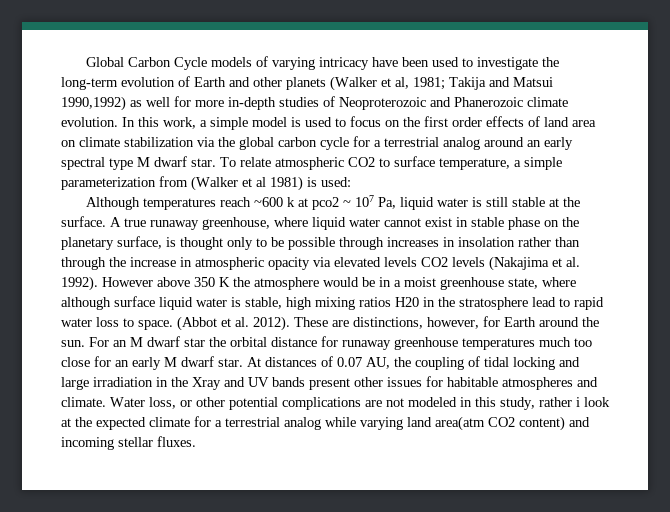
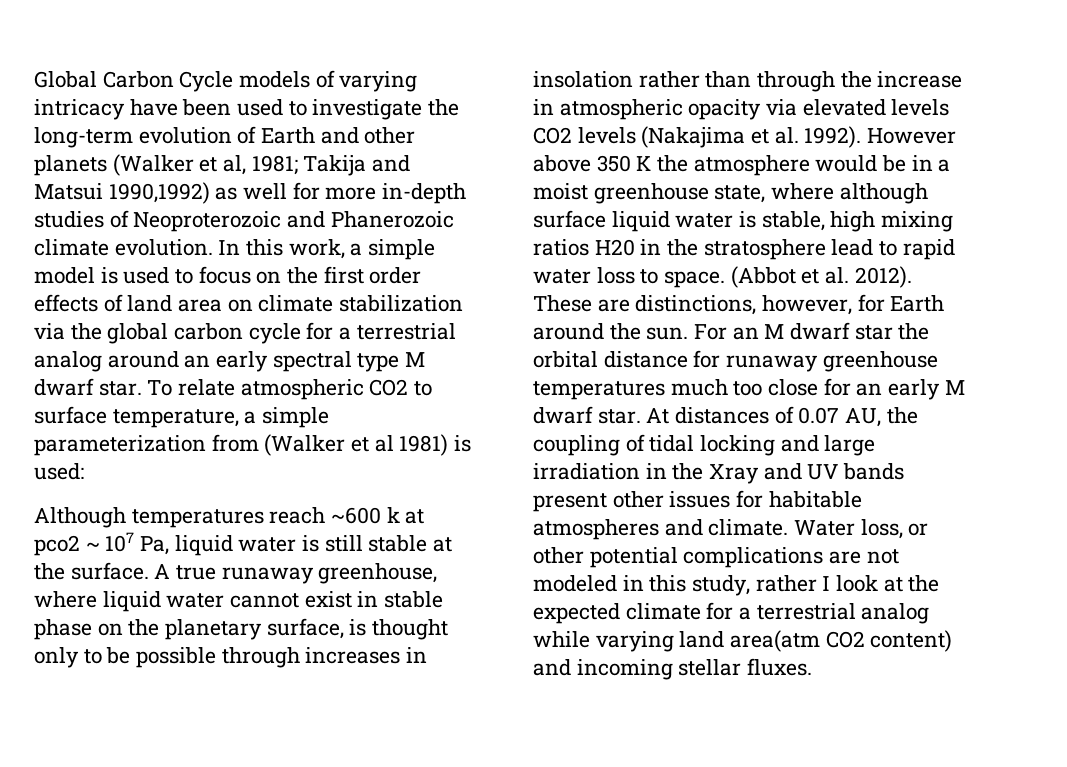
[576,397,580,407] i -> [822,576,831,591] I

